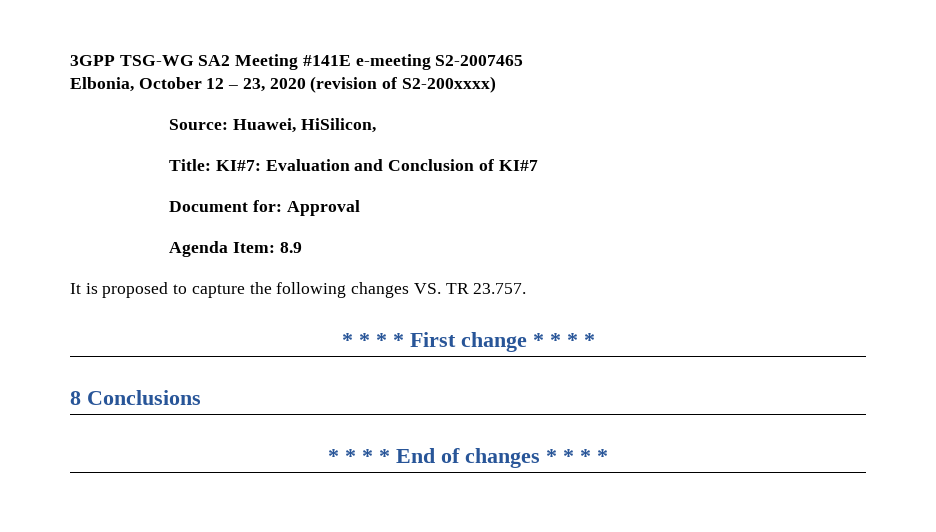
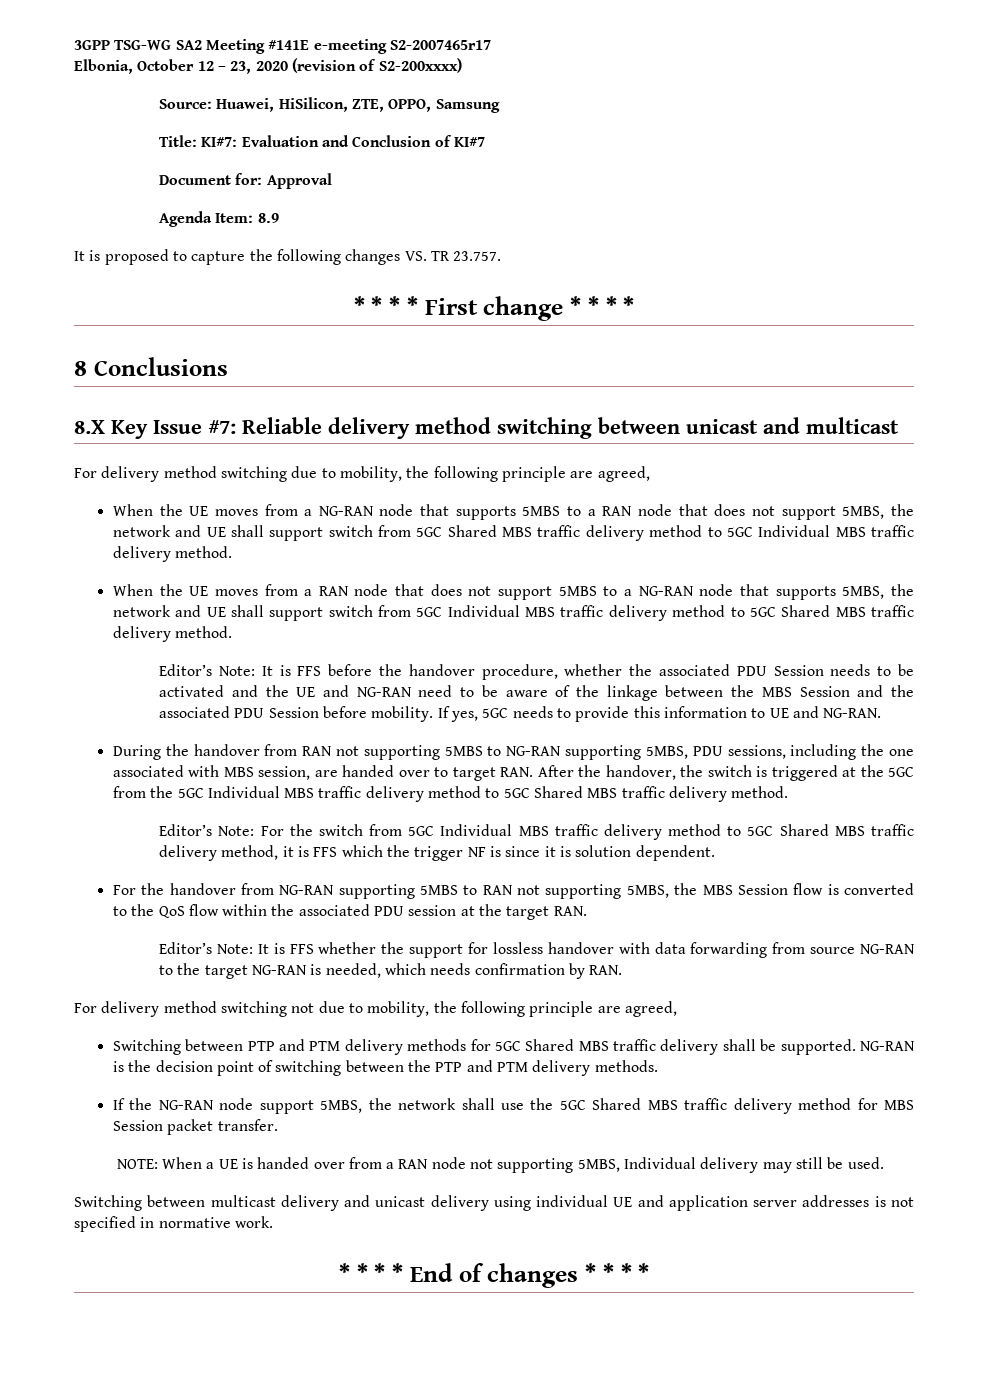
[435,55,524,66] S2-2007465 -> [389,40,491,50] S2-2007465r17
(376, 125) none -> [352,99,500,113] ZTE, OPPO, Samsung
(201, 397) none -> [74,417,899,439] [74,466,650,482] [112,504,914,520] [112,525,914,541] [112,546,233,562] [112,584,914,600] [112,605,914,621] [112,626,233,642] [159,664,915,680] [159,685,915,701] [159,706,882,722] [112,744,915,760] [112,765,914,781] [112,786,789,802] [159,824,915,840] [159,845,715,861] [112,883,914,899] [112,904,587,920] [159,942,916,958] [159,963,623,979] [74,1001,677,1017] [112,1039,916,1055] [112,1060,658,1076] [112,1098,914,1114] [112,1119,278,1135] [116,1157,884,1173] [74,1195,914,1211] [74,1216,273,1232] // 8.X Key Issue #7: Reliable delivery method switching between unicast and multicast // For delivery method switching due to mobility, the following principle are agreed, // When the UE moves from a NG-RAN node that supports 5MBS to a RAN node that does not support 5MBS, the network and UE shall support switch from 5GC Shared MBS traffic delivery method to 5GC Individual MBS traffic delivery method. // When the UE moves from a RAN node that does not support 5MBS to a NG-RAN node that supports 5MBS, the network and UE shall support switch from 5GC Individual MBS traffic delivery method to 5GC Shared MBS traffic delivery method. // Editor’s Note: It is FFS before the handover procedure, whether the associated PDU Session needs to be activated and the UE and NG-RAN need to be aware of the linkage between the MBS Session and the associated PDU Session before mobility. If yes, 5GC needs to provide this information to UE and NG-RAN. // During the handover from RAN not supporting 5MBS to NG-RAN supporting 5MBS, PDU sessions, including the one associated with MBS session, are handed over to target RAN. After the handover, the switch is triggered at the 5GC from the 5GC Individual MBS traffic delivery method to 5GC Shared MBS traffic delivery method. // Editor’s Note: For the switch from 5GC Individual MBS traffic delivery method to 5GC Shared MBS traffic delivery method, it is FFS which the trigger NF is since it is solution dependent. // For the handover from NG-RAN supporting 5MBS to RAN not supporting 5MBS, the MBS Session flow is converted to the QoS flow within the associated PDU session at the target RAN. // Editor’s Note: It is FFS whether the support for lossless handover with data forwarding from source NG-RAN to the target NG-RAN is needed, which needs confirmation by RAN. // For delivery method switching not due to mobility, the following principle are agreed, // Switching between PTP and PTM delivery methods for 5GC Shared MBS traffic delivery shall be supported. NG-RAN is the decision point of switching between the PTP and PTM delivery methods. // If the NG-RAN node support 5MBS, the network shall use the 5GC Shared MBS traffic delivery method for MBS Session packet transfer. // NOTE: When a UE is handed over from a RAN node not supporting 5MBS, Individual delivery may still be used. // Switching between multicast delivery and unicast delivery using individual UE and application server addresses is not specified in normative work.

